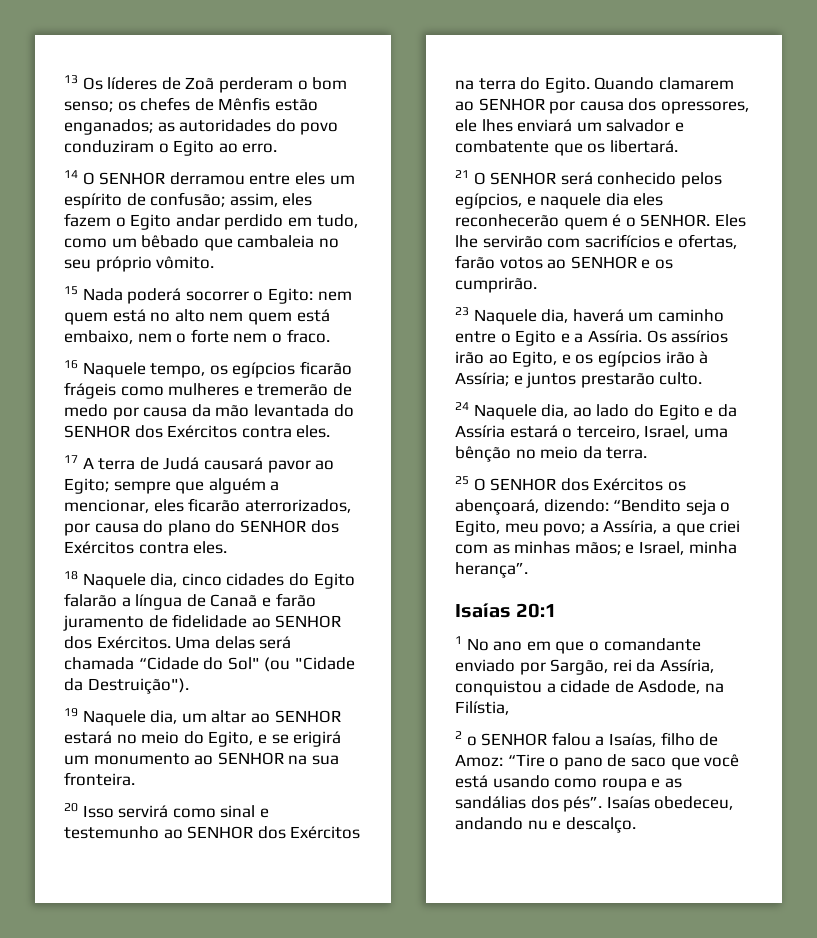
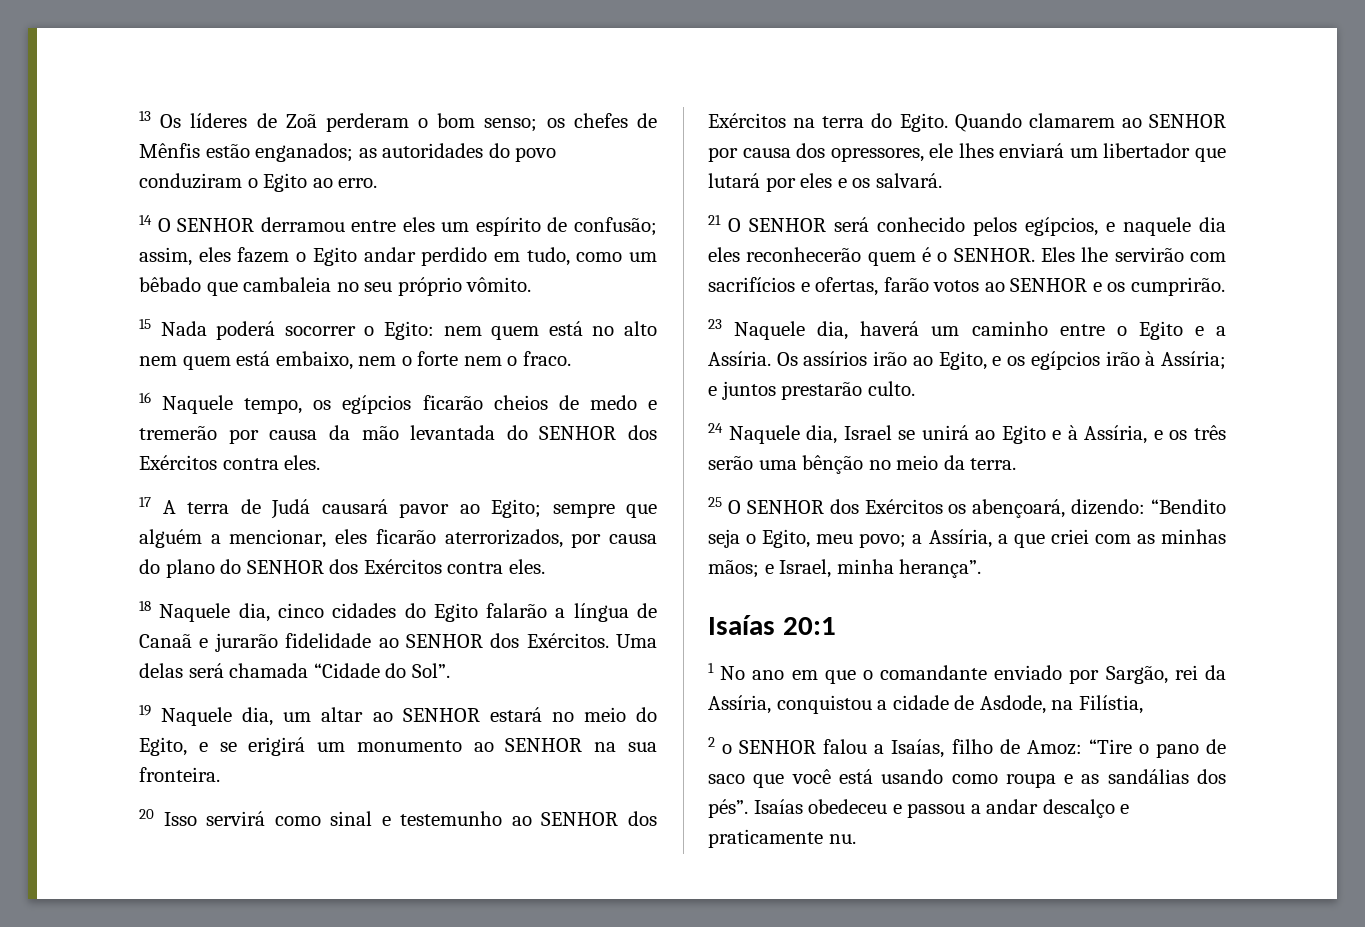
[64,382,352,399] [64,404,108,417] frágeis como mulheres e tremerão de medo -> [493,395,657,410] [139,425,217,440] cheios de medo e tremerão
[275,593,316,607] [63,615,168,631] farão juramento de -> [214,633,278,652] jurarão
[227,657,355,672] [64,678,189,694] Sol" (ou "Cidade da Destruição"). -> [411,663,450,678] Sol”.
[606,119,684,132] [455,140,678,156] salvador e combatente que os libertará. -> [1103,143,1226,162] [708,173,942,192] libertador que lutará por eles e os salvará.
[572,404,737,420] [455,425,690,439] ao lado do Egito e da Assíria estará o terceiro, Israel, -> [843,425,1226,444] [708,455,753,470] Israel se unirá ao Egito e à Assíria, e os três serão
[654,796,734,810] [455,817,636,833] obedeceu, andando nu e descalço. -> [808,799,1130,818] [708,829,856,848] obedeceu e passou a andar descalço e praticamente nu.

